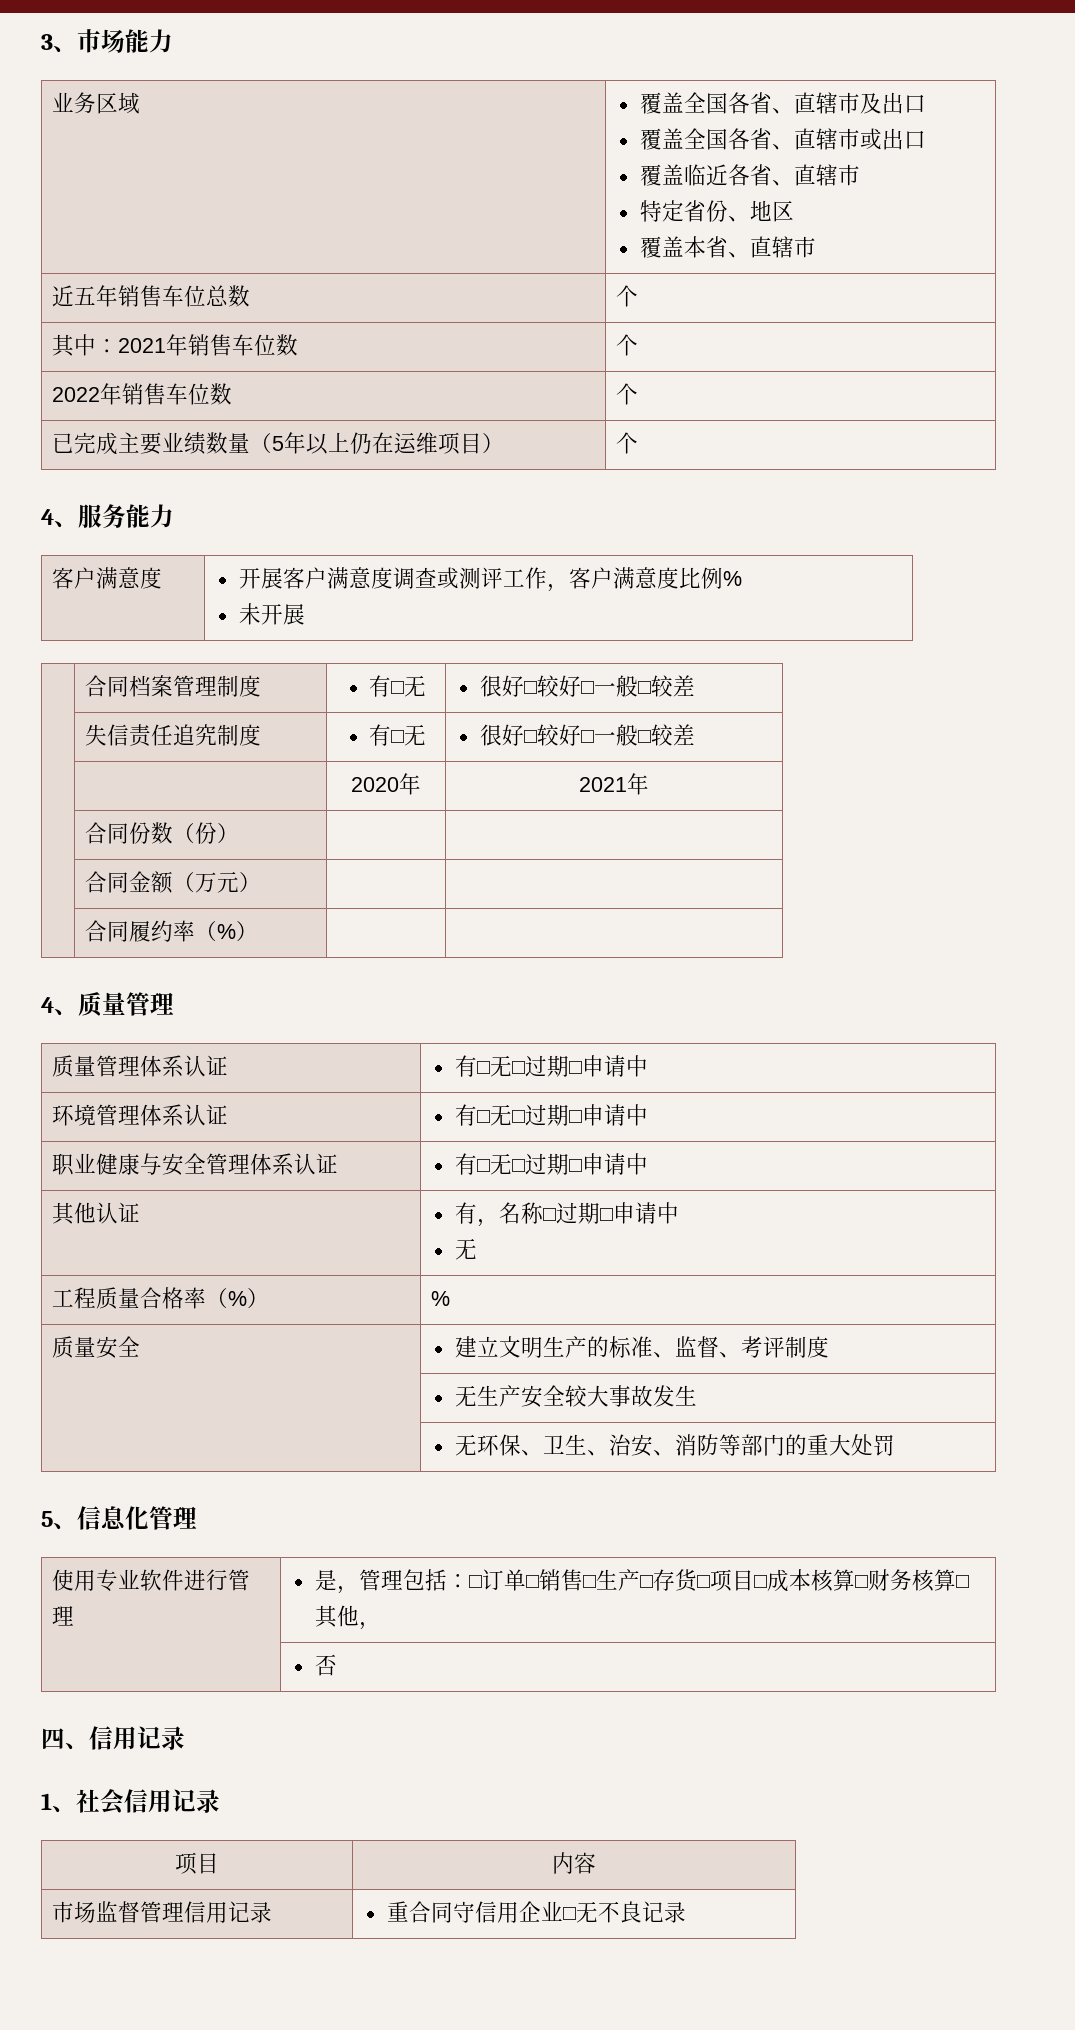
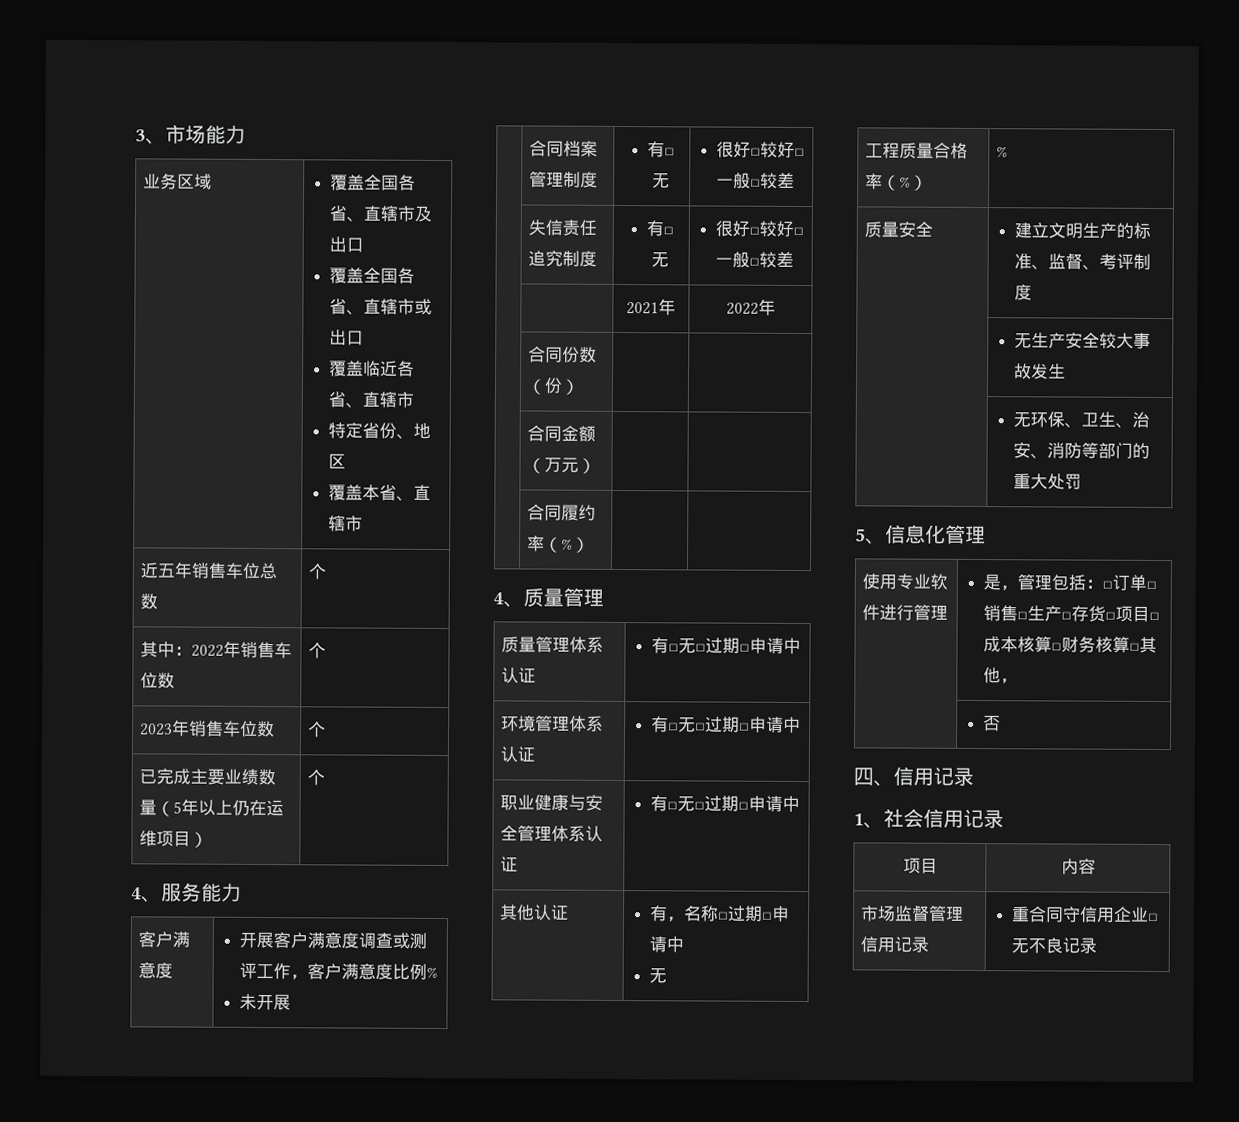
[118,334,299,356] [616,334,639,356] [52,387,101,402] 2021年销售车位数 | 个 // 2022 -> [191,640,293,659] [140,672,176,689] [308,642,327,659] [140,723,174,736] 2022年销售车位数 | 个 // 2023
[351,777,399,792] 2020 -> [626,302,659,315] 2021
[579,777,628,792] 2021 -> [725,302,759,315] 2022

